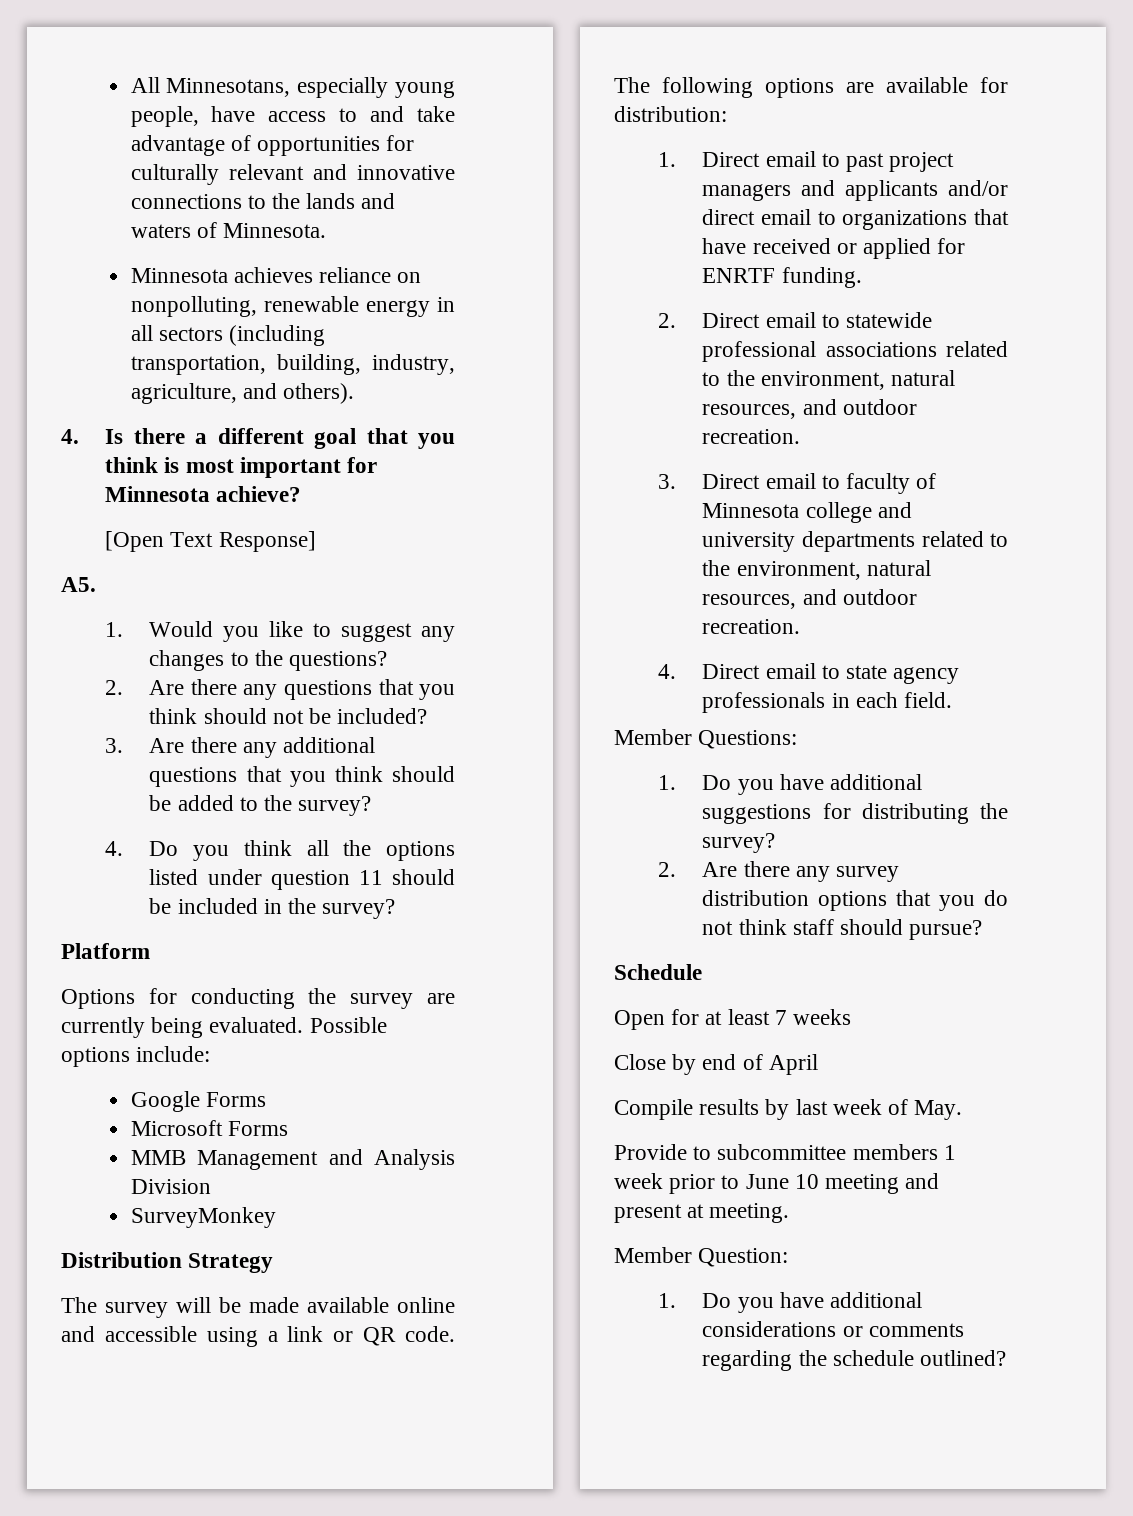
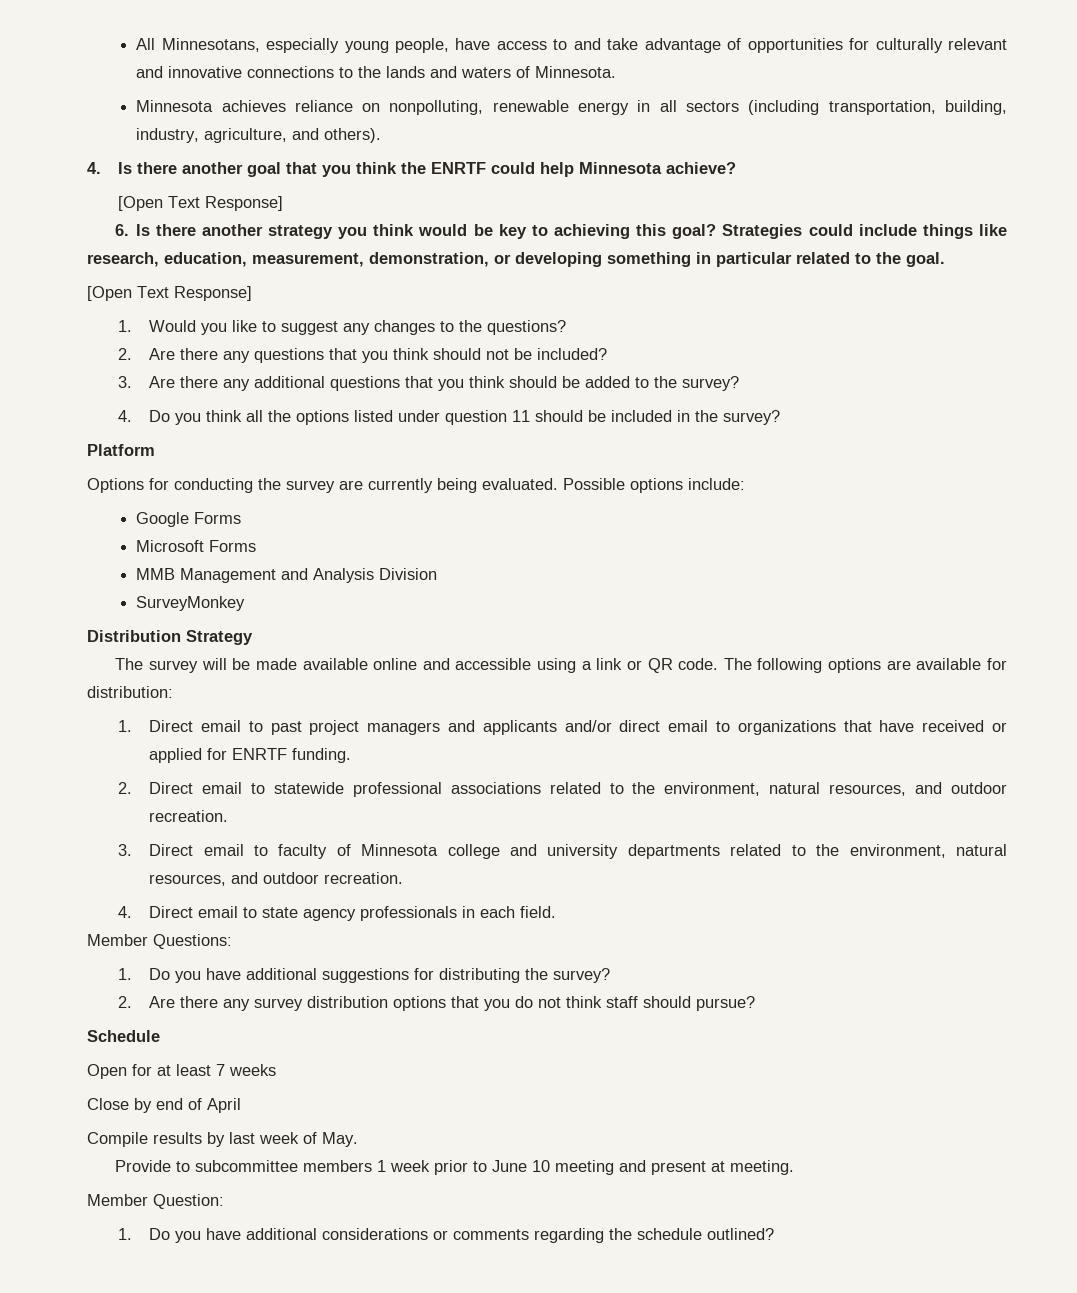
[195,428,304,444] a different -> [182,162,244,174] another
[164,457,378,478] is most important for -> [401,162,575,177] the ENRTF could help
[61,577,96,592] A5. -> [115,224,1008,239] [87,252,945,267] [87,286,252,301] 6. Is there another strategy you think would be key to achieving this goal? Strategies could include things like research, education, measurement, demonstration, or developing something in particular related to the goal. // [Open Text Response]

